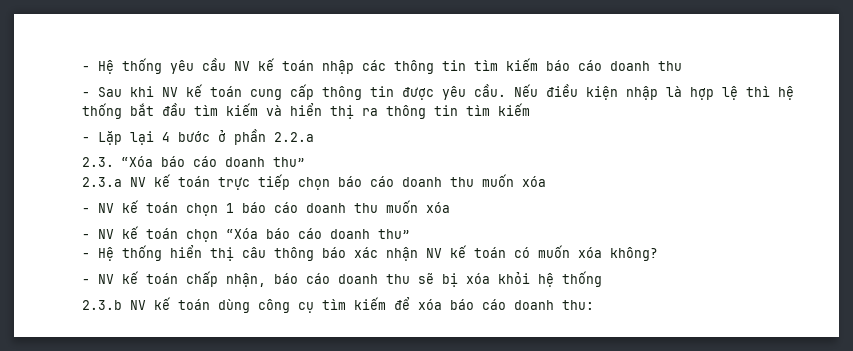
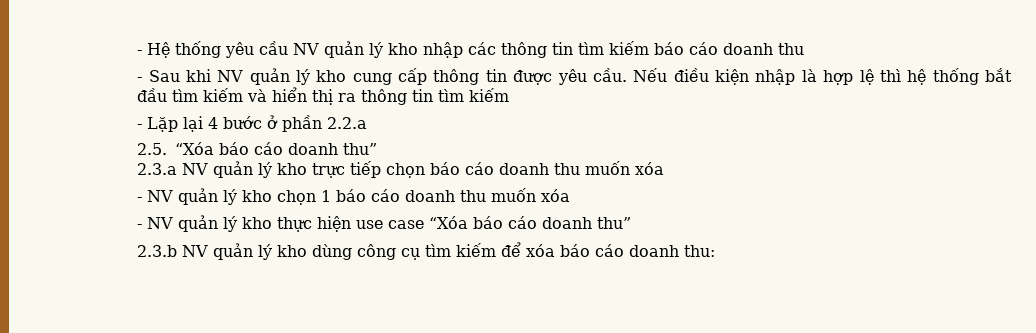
[258,58,315,71] kế toán -> [324,41,419,58] quản lý kho
[186,84,243,97] kế toán -> [249,68,347,85] quản lý kho
[82,157,115,167] 2.3. -> [137,143,168,155] 2.5.
[154,174,211,187] kế toán -> [213,161,308,178] quản lý kho
[122,200,179,213] kế toán -> [178,188,273,205] quản lý kho
[122,226,411,242] [82,245,659,261] [82,271,603,287] kế toán chọn “Xóa báo cáo doanh thu” // - Hệ thống hiển thị câu thông báo xác nhận NV kế toán có muốn xóa không? // - NV kế toán chấp nhận, báo cáo doanh thu sẽ bị xóa khỏi hệ thống -> [178,215,632,232] quản lý kho thực hiện use case “Xóa báo cáo doanh thu”
[154,297,211,310] kế toán -> [213,243,308,260] quản lý kho

